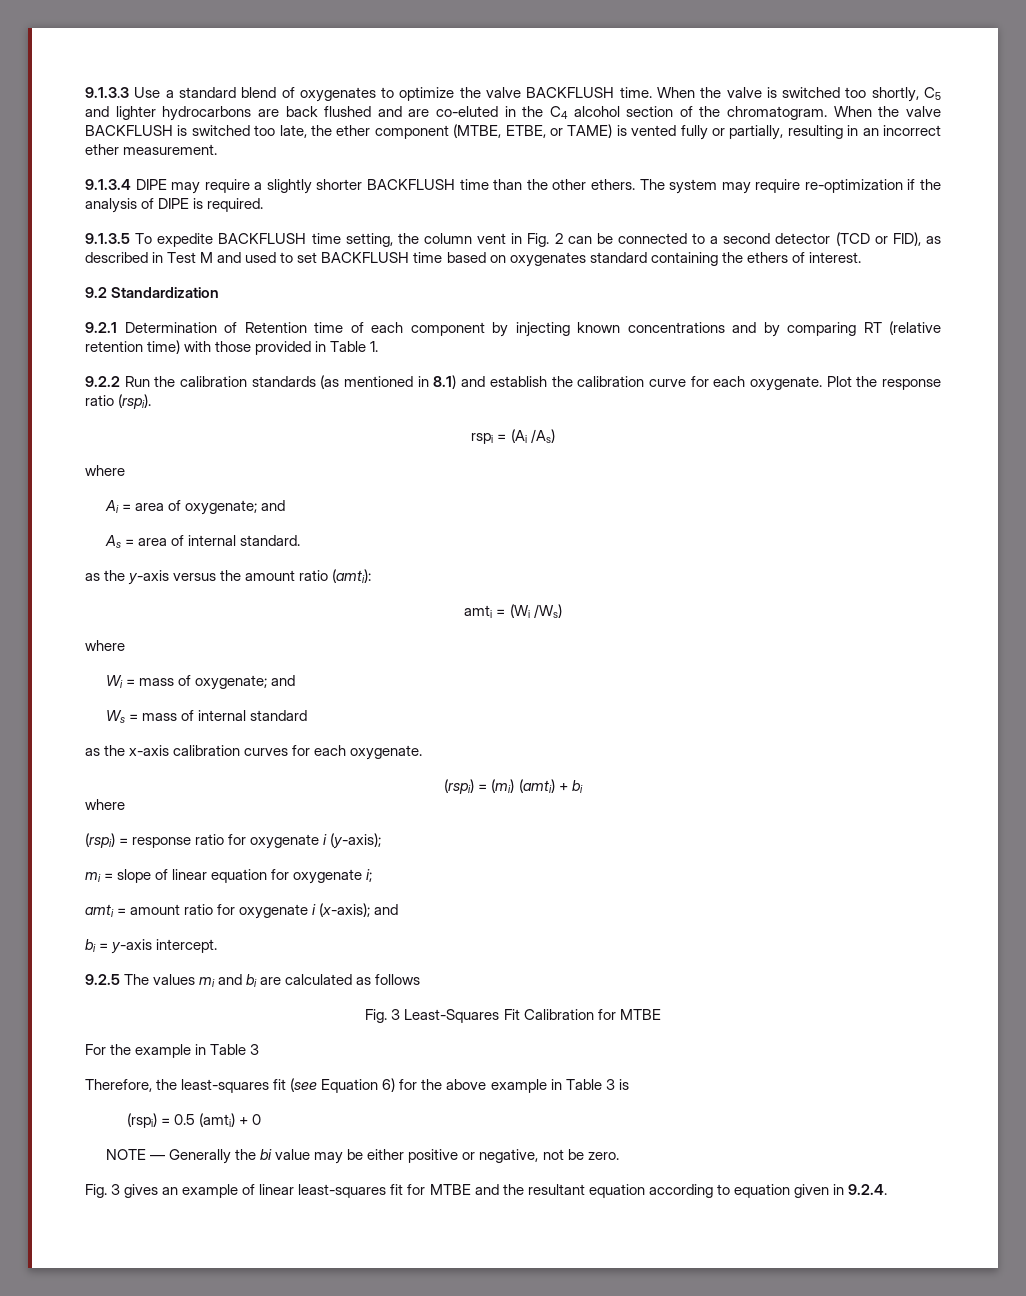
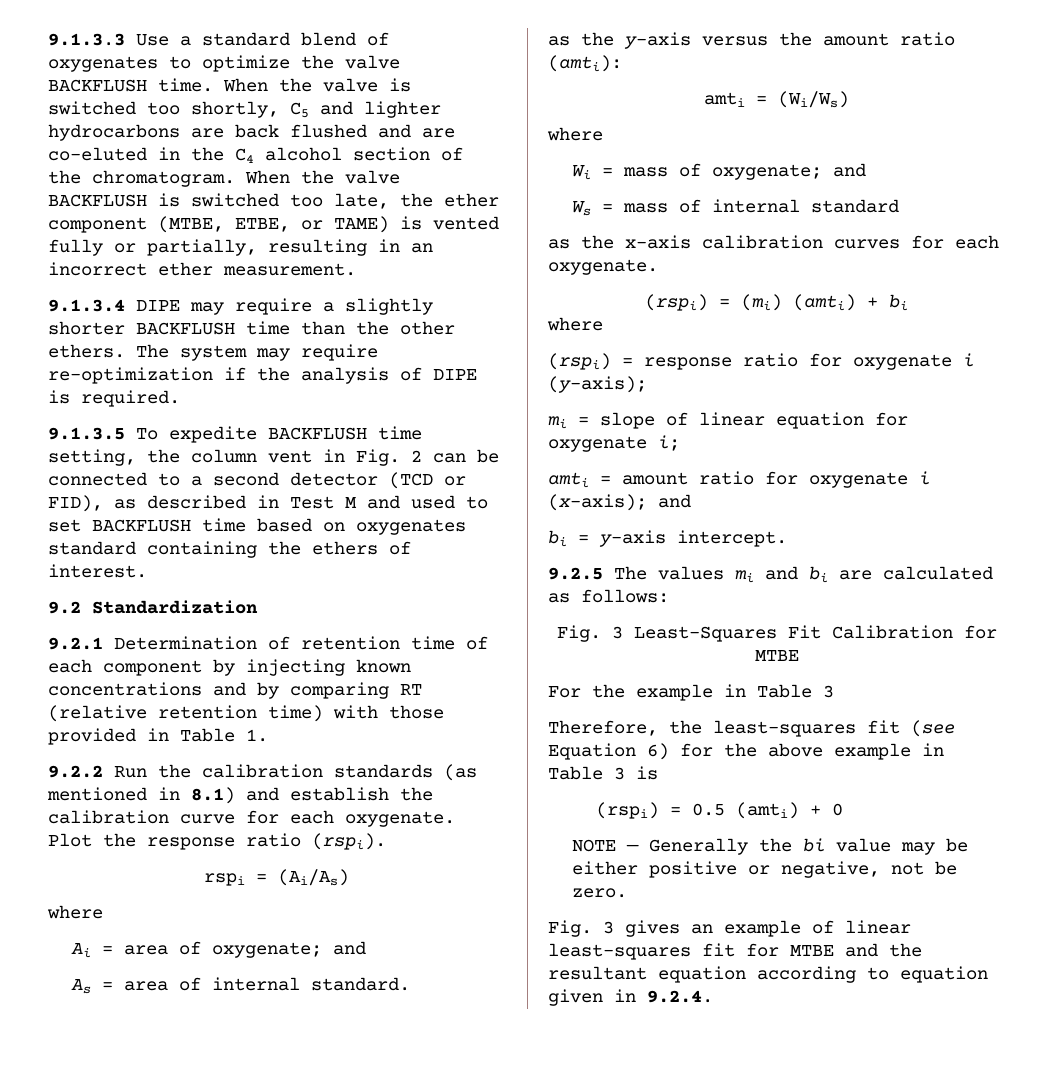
[244,322,307,333] Retention -> [301,636,400,650] retention
[510,429,555,443] (Ai /As) -> [278,869,349,886] (Ai/As)
[509,604,562,618] (Wi /Ws) -> [778,91,849,108] (Wi/Ws)
[375,974,421,985] follows -> [581,589,669,603] follows:

